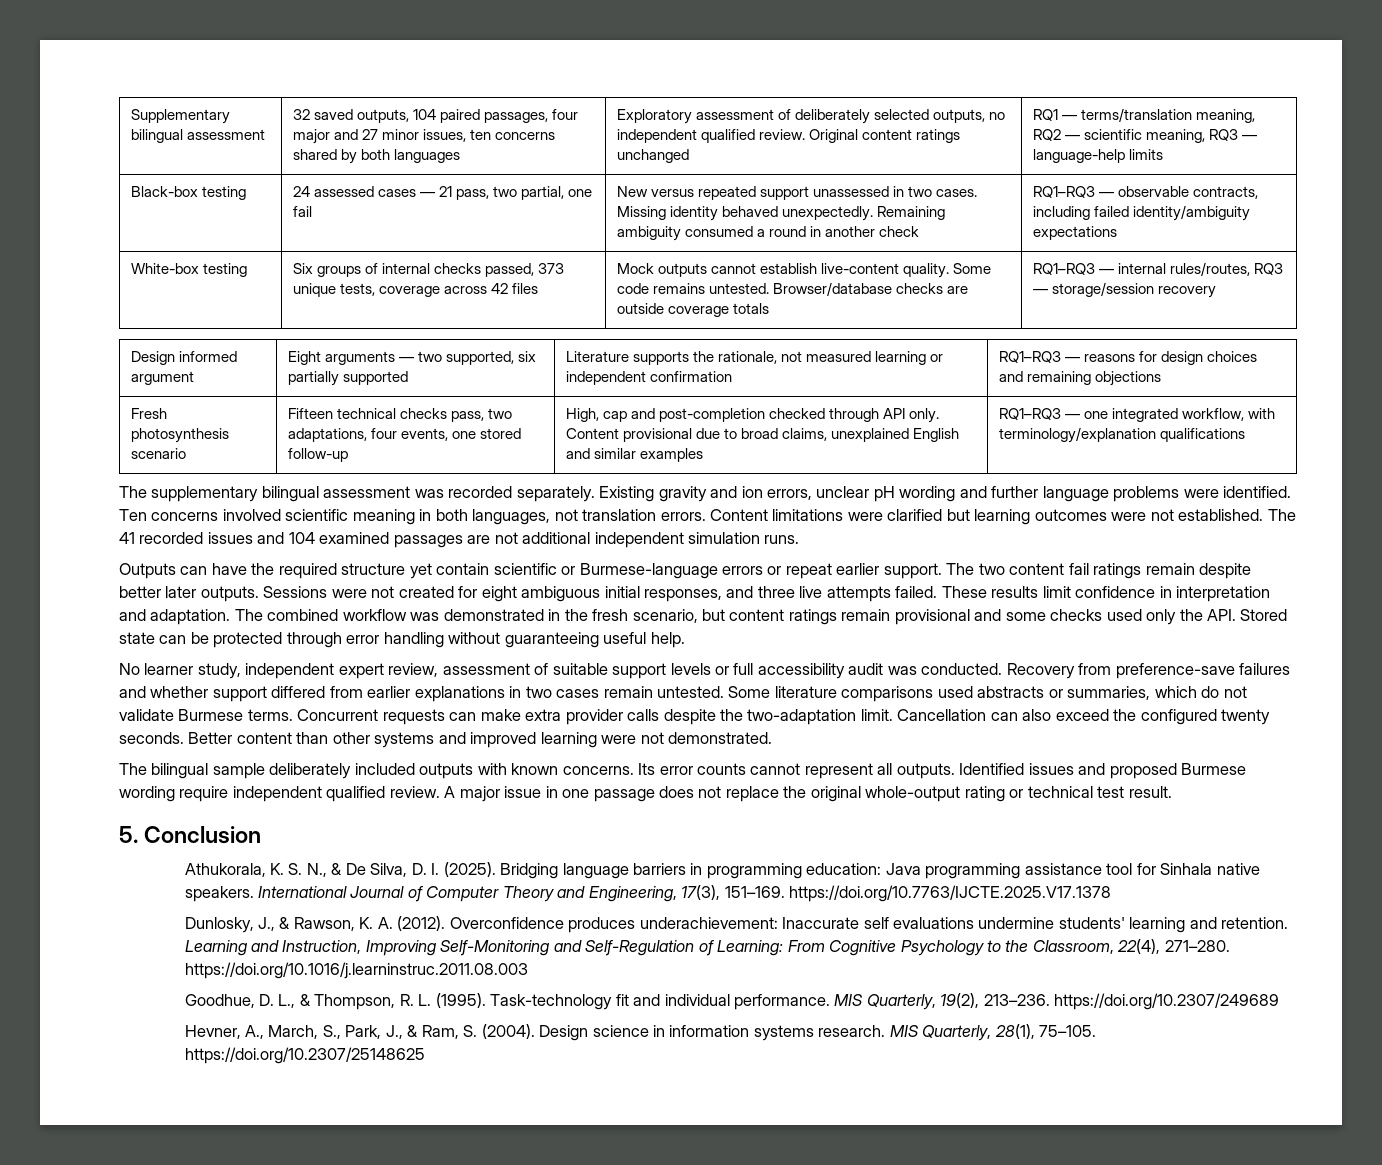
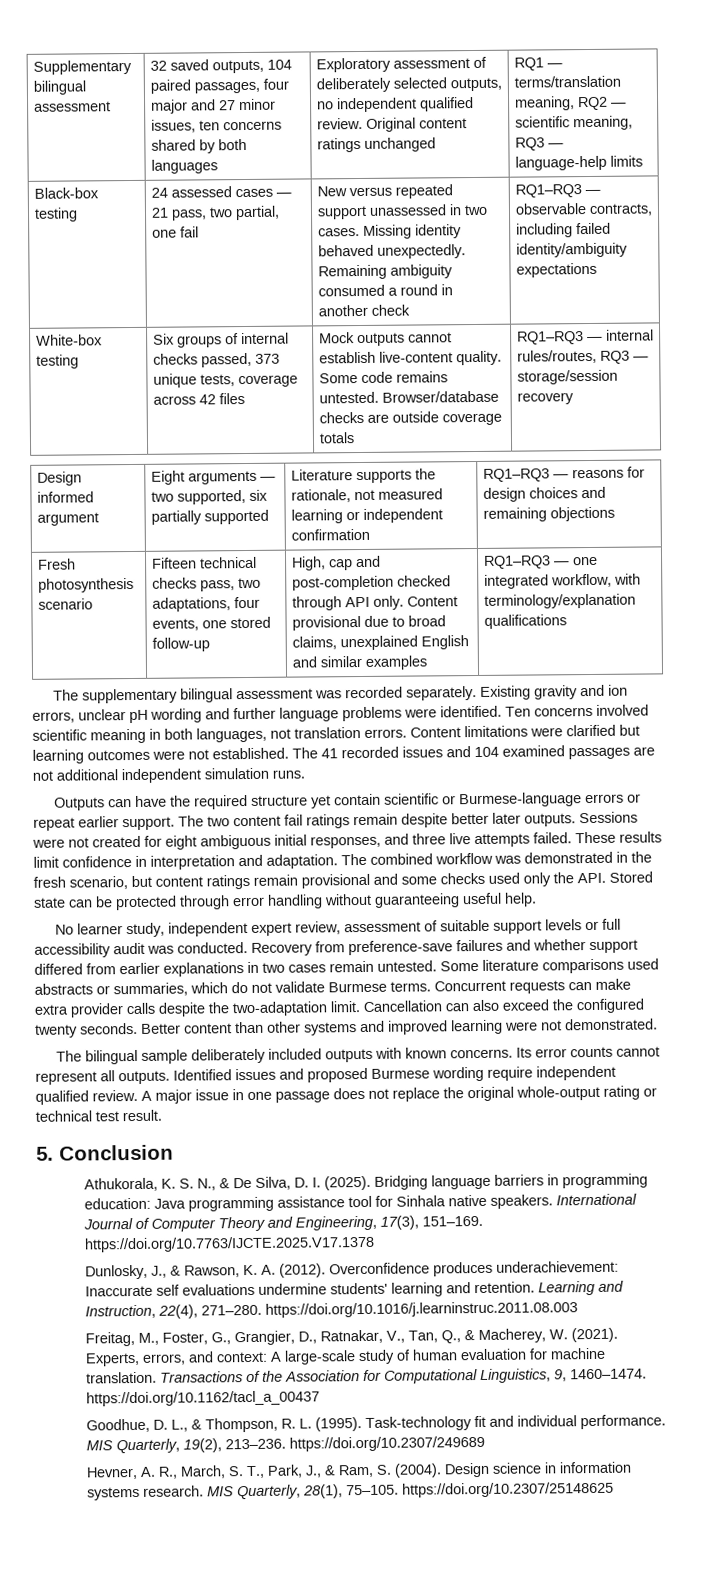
[365,939,1230,956] [184,962,528,979] Improving Self-Monitoring and Self-Regulation of Learning: From Cognitive Psychology to the Classroom, 22(4), 271–280. https://doi.org/10.1016/j.learninstruc.2011.08.003 -> [158,1301,579,1319] [85,1327,619,1347] [85,1347,607,1367] [86,1368,648,1384] [86,1390,321,1407] 22(4), 271–280. https://doi.org/10.1016/j.learninstruc.2011.08.003 // Freitag, M., Foster, G., Grangier, D., Ratnakar, V., Tan, Q., & Macherey, W. (2021). Experts, errors, and context: A large-scale study of human evaluation for machine translation. Transactions of the Association for Computational Linguistics, 9, 1460–1474. https://doi.org/10.1162/tacl_a_00437
[245,1025,341,1039] A., March, S., -> [140,1465,266,1479] A. R., March, S. T.,

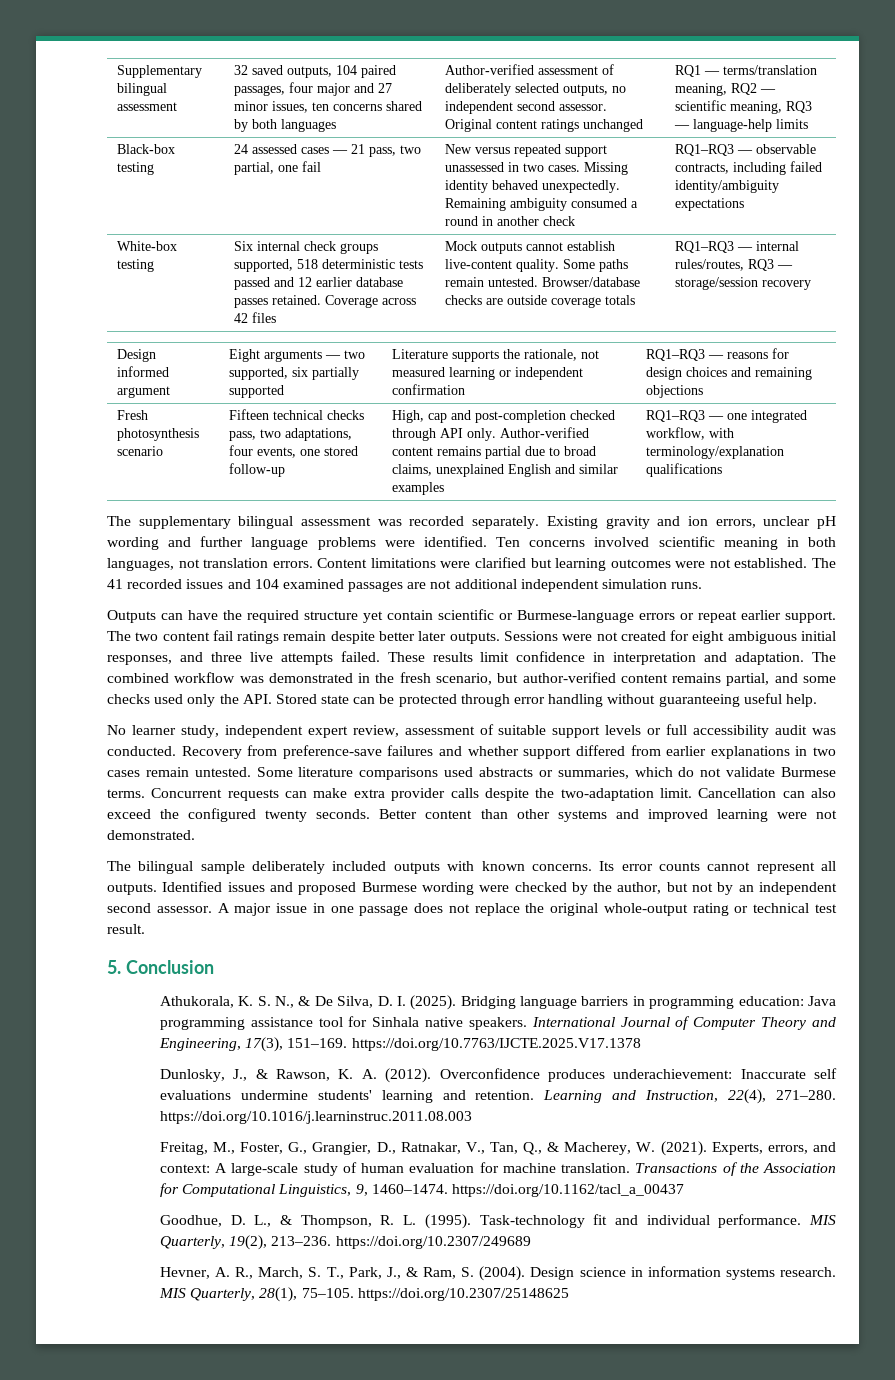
[315,57,391,73] Exploratory -> [444,64,534,75] Author-verified
[418,97,474,112] [316,117,363,130] qualified review. -> [516,101,607,111] second assessor.
[176,332,289,348] [152,352,280,368] [152,373,298,388] groups of internal checks passed, 373 unique tests, coverage -> [256,241,378,254] [233,259,423,272] [233,277,403,290] [233,295,378,308] internal check groups supported, 518 deterministic tests passed and 12 earlier database passes retained. Coverage
[360,371,448,383] code remains -> [598,259,628,272] [444,277,484,287] paths remain
[406,596,458,607] [291,616,361,631] Content provisional -> [499,427,589,438] [391,446,521,459] Author-verified content remains partial
[155,873,370,890] content ratings remain provisional -> [522,672,770,686] author-verified content remains partial,
[487,1065,616,1081] [35,1089,138,1105] require independent qualified review. -> [479,882,837,895] [107,903,212,913] were checked by the author, but not by an independent second assessor.

